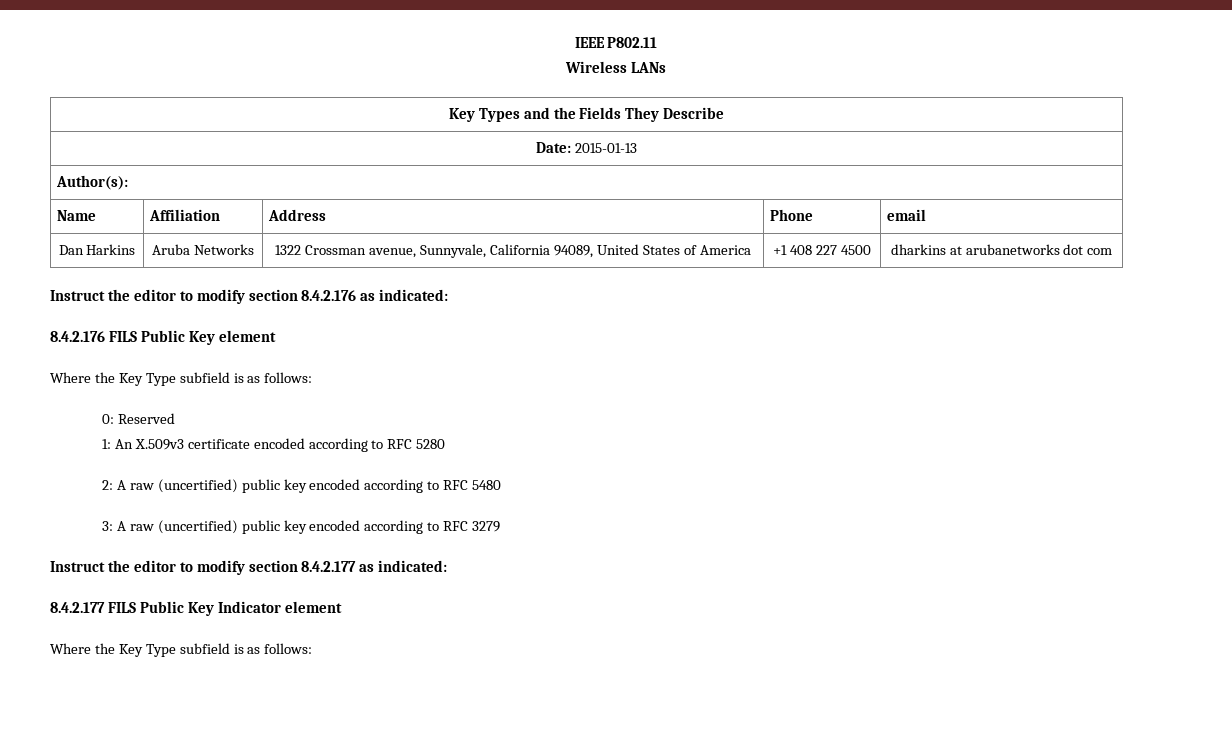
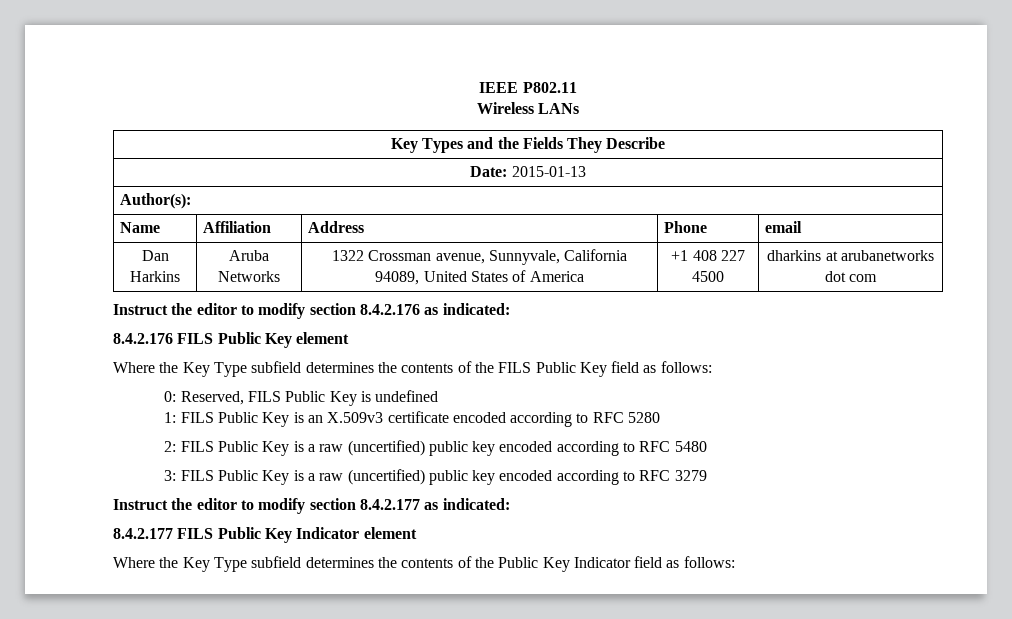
[233,372,313,383] [101,413,175,424] [101,439,133,449] is as follows: // 0: Reserved // 1: An -> [305,361,712,377] [164,390,439,406] [164,412,323,427] determines the contents of the FILS Public Key field as follows: // 0: Reserved, FILS Public Key is undefined // 1: FILS Public Key is an
[116,480,126,490] A -> [180,441,315,456] FILS Public Key is a
[116,521,126,531] A -> [180,470,315,485] FILS Public Key is a
[233,644,244,654] is -> [305,556,663,572] determines the contents of the Public Key Indicator field

